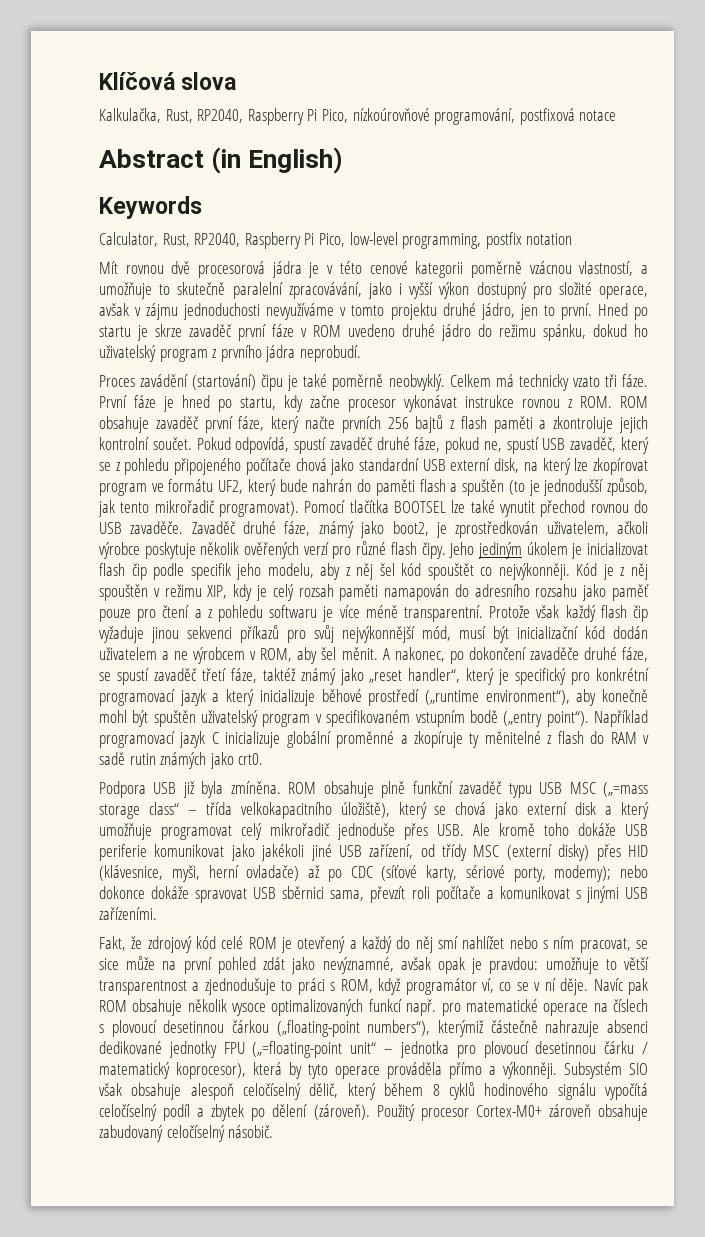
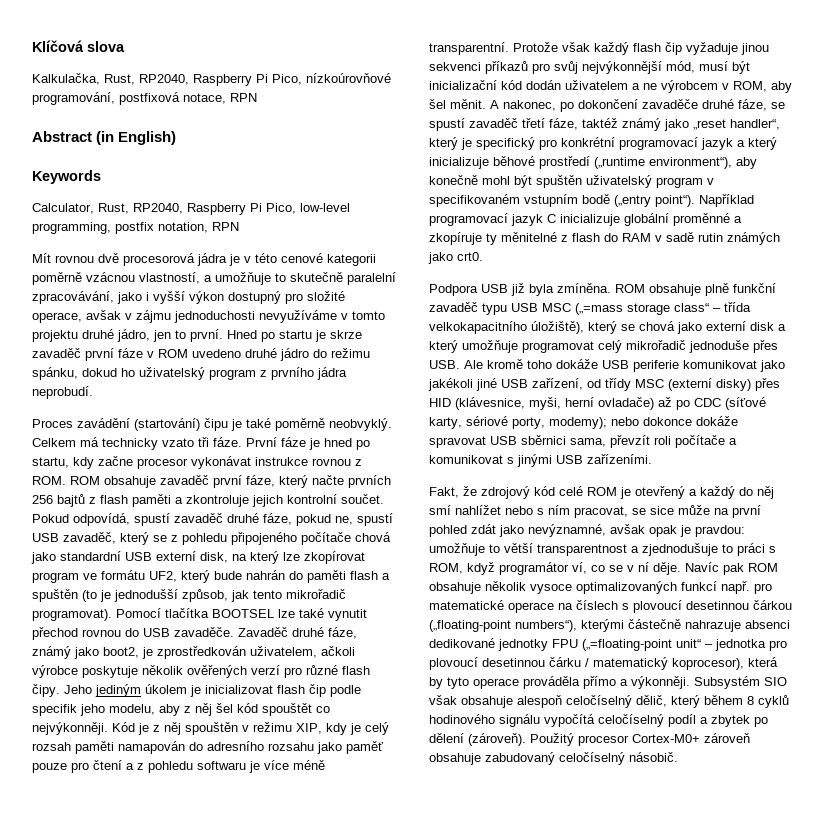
[579,110,617,121] notace -> [183,93,257,104] notace, RPN
[526,233,573,245] notation -> [158,222,239,233] notation, RPN
[438,1020,484,1037] kterýmiž -> [581,619,624,632] kterými

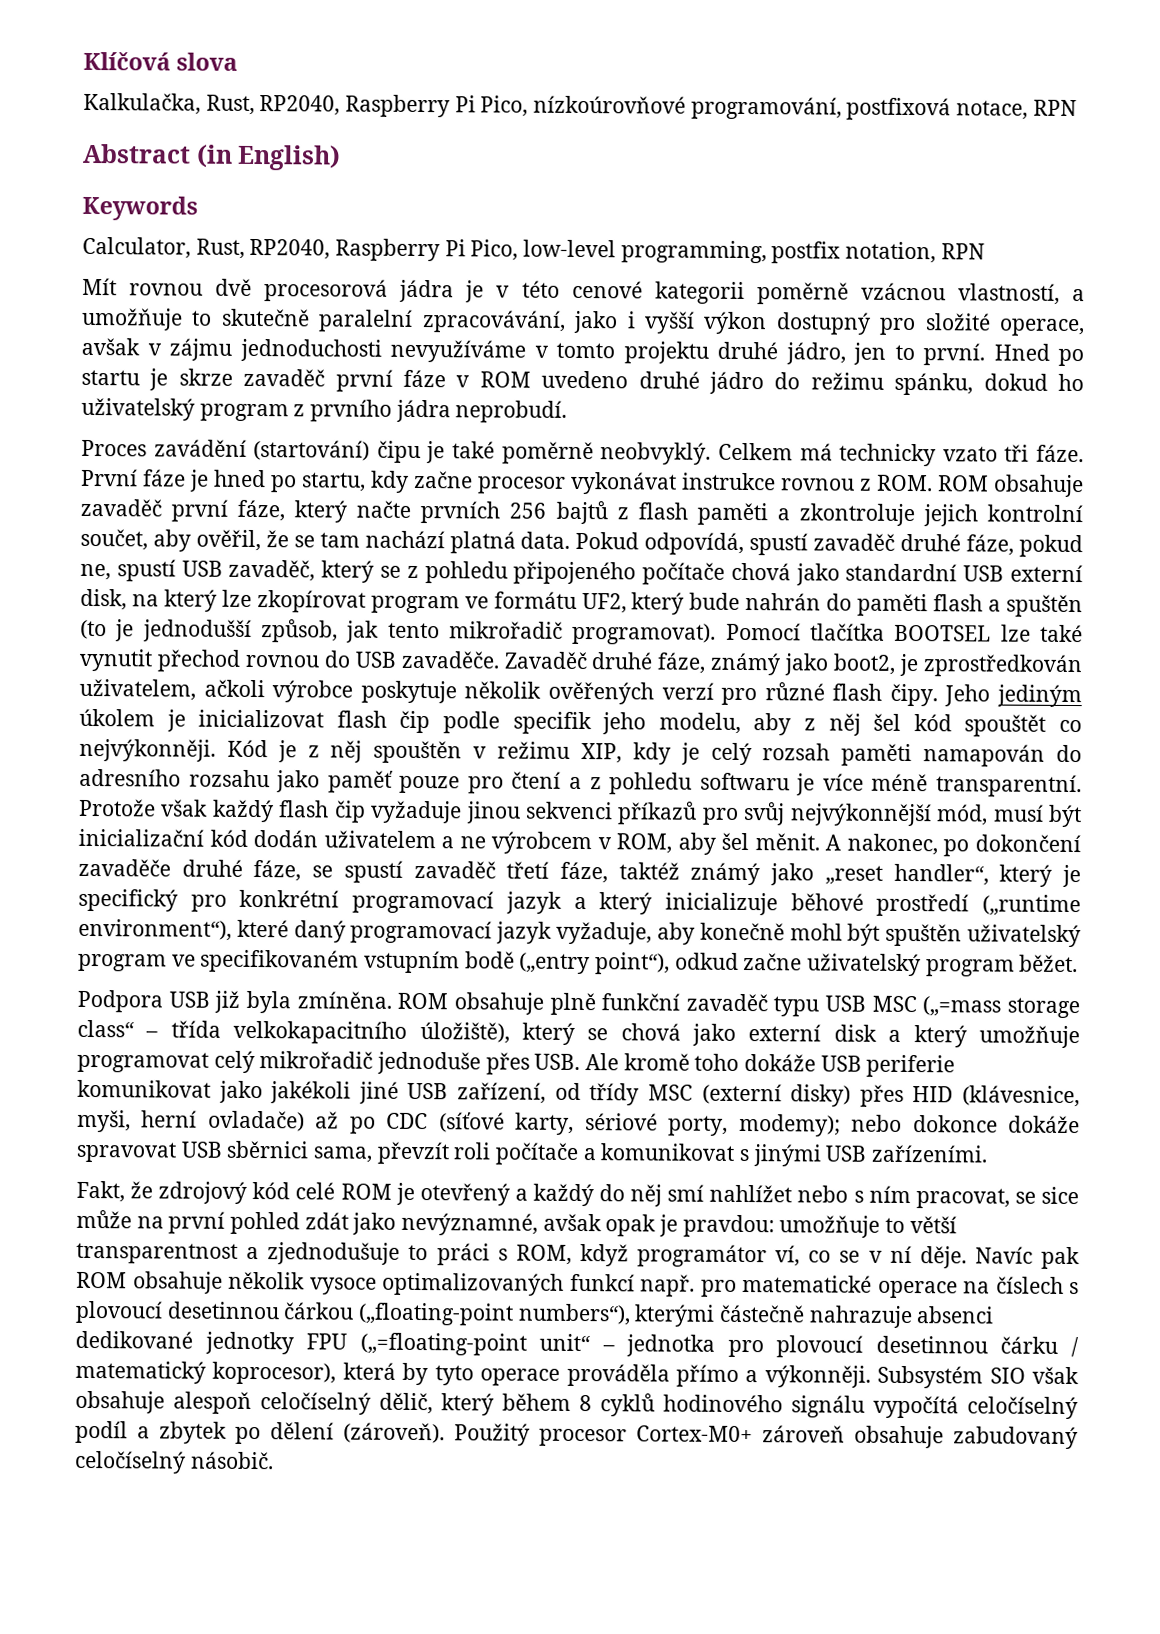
[341,494,384,504] součet. -> [80,528,571,554] součet, aby ověřil, že se tam nachází platná data.
(732, 163) none -> [236,919,653,945] které daný programovací jazyk vyžaduje,
[707,178,714,185] v -> [171,954,196,967] ve
[655,194,754,207] [429,213,742,226] [429,232,780,245] [428,252,483,264] point“). Například programovací jazyk C inicializuje globální proměnné a zkopíruje ty měnitelné z flash do RAM v sadě rutin známých jako crt0. -> [595,952,1079,977] point“), odkud začne uživatelský program běžet.

